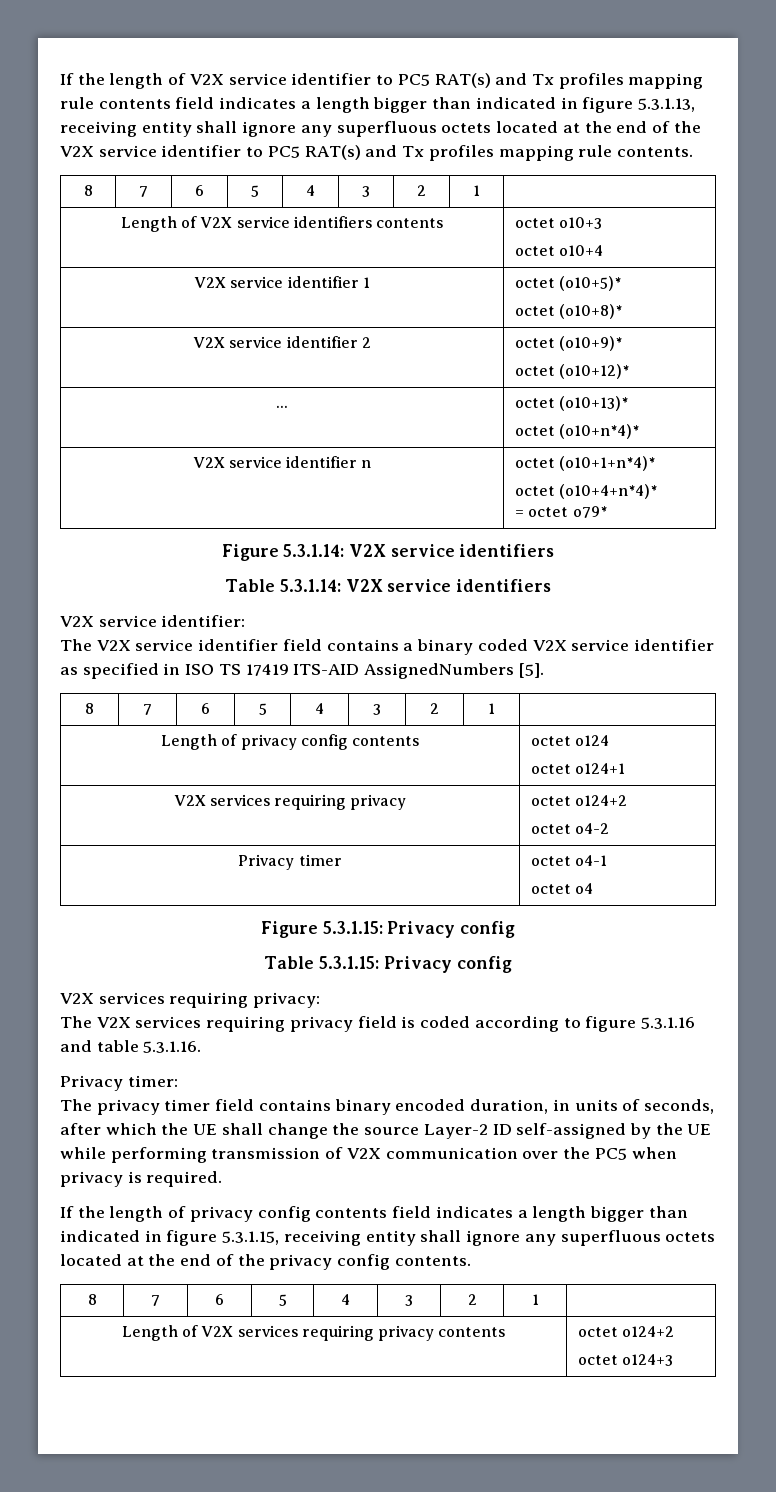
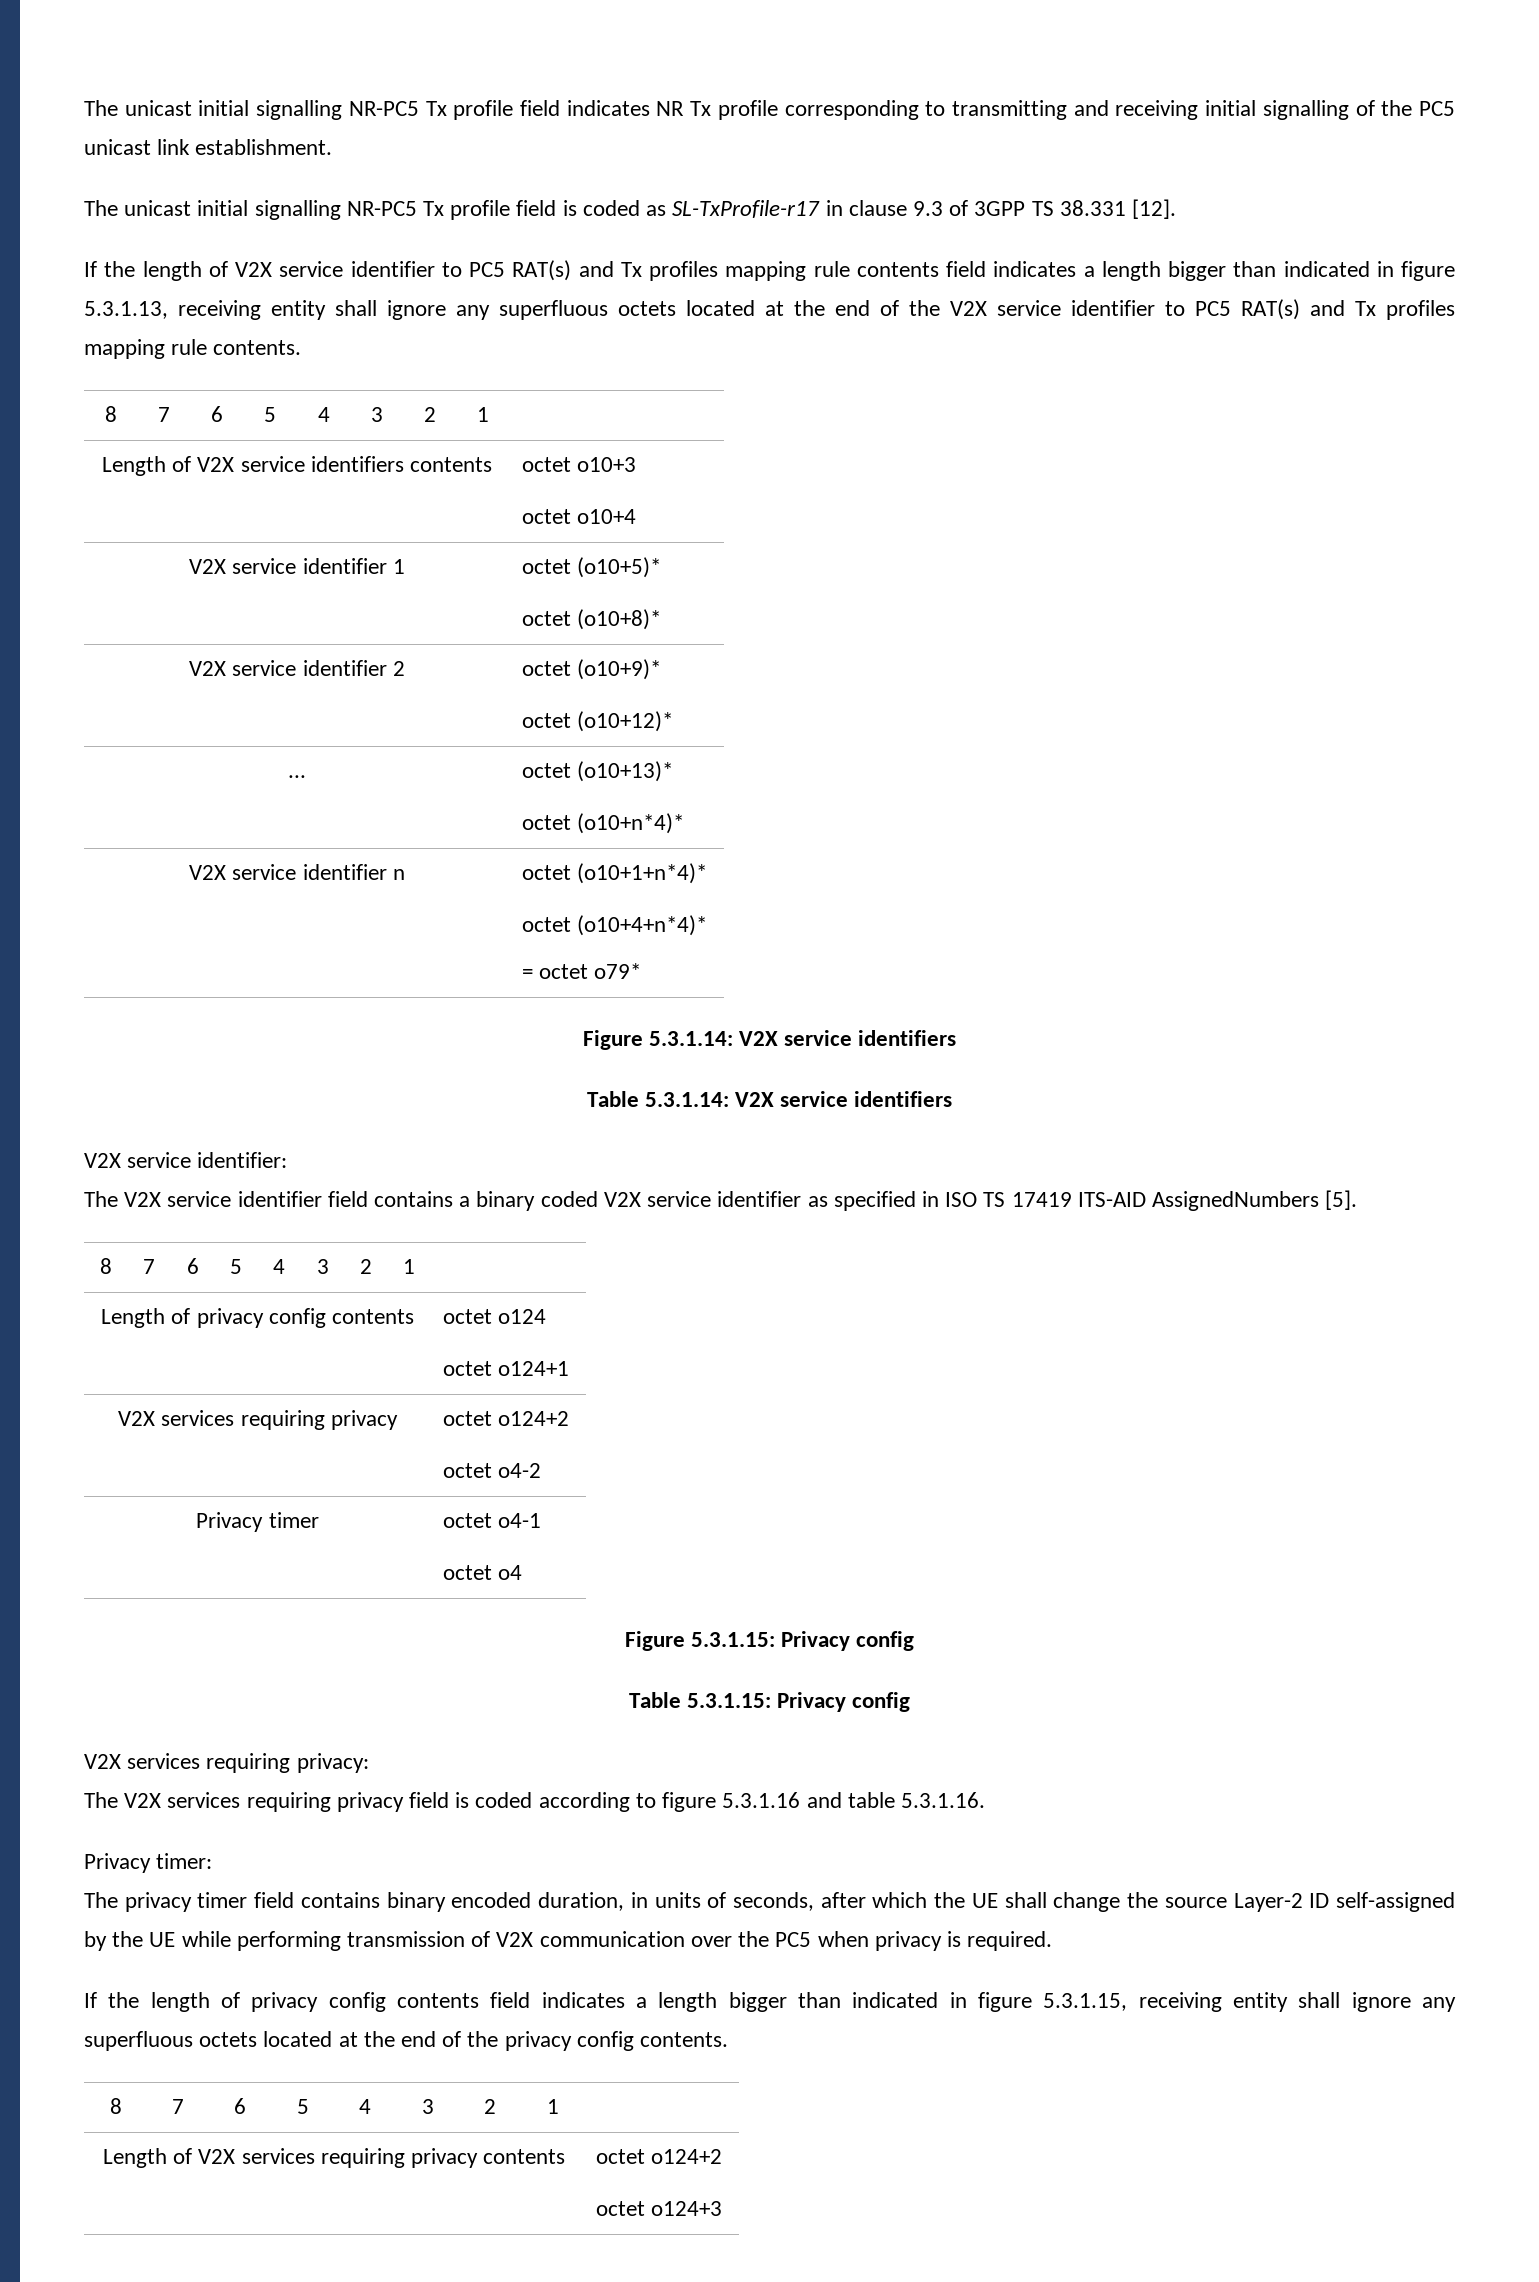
(60, 79) none -> [84,100,1455,120] [84,139,333,155] [84,199,1176,220] The unicast initial signalling NR-PC5 Tx profile field indicates NR Tx profile corresponding to transmitting and receiving initial signalling of the PC5 unicast link establishment. // The unicast initial signalling NR-PC5 Tx profile field is coded as SL-TxProfile-r17 in clause 9.3 of 3GPP TS 38.331 [12]. //

